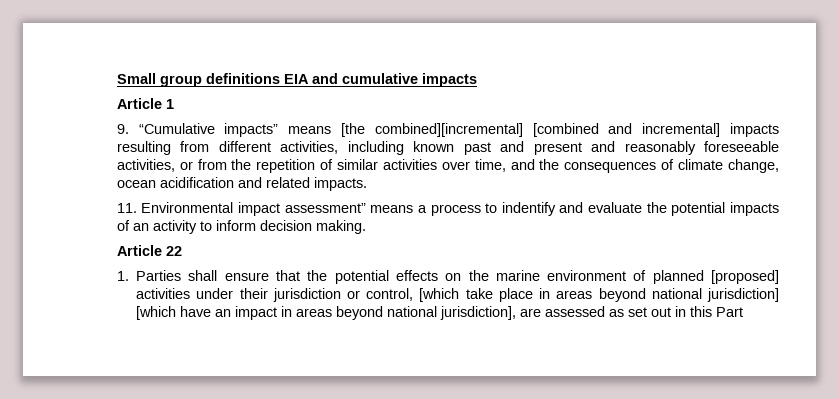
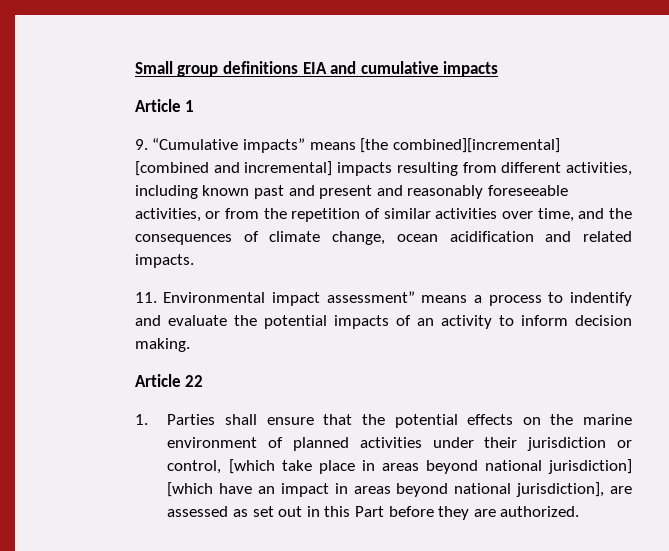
[710,270,779,284] [proposed] -> (350, 444) none
(744, 312) none -> [388,506,580,520] before they are authorized.

